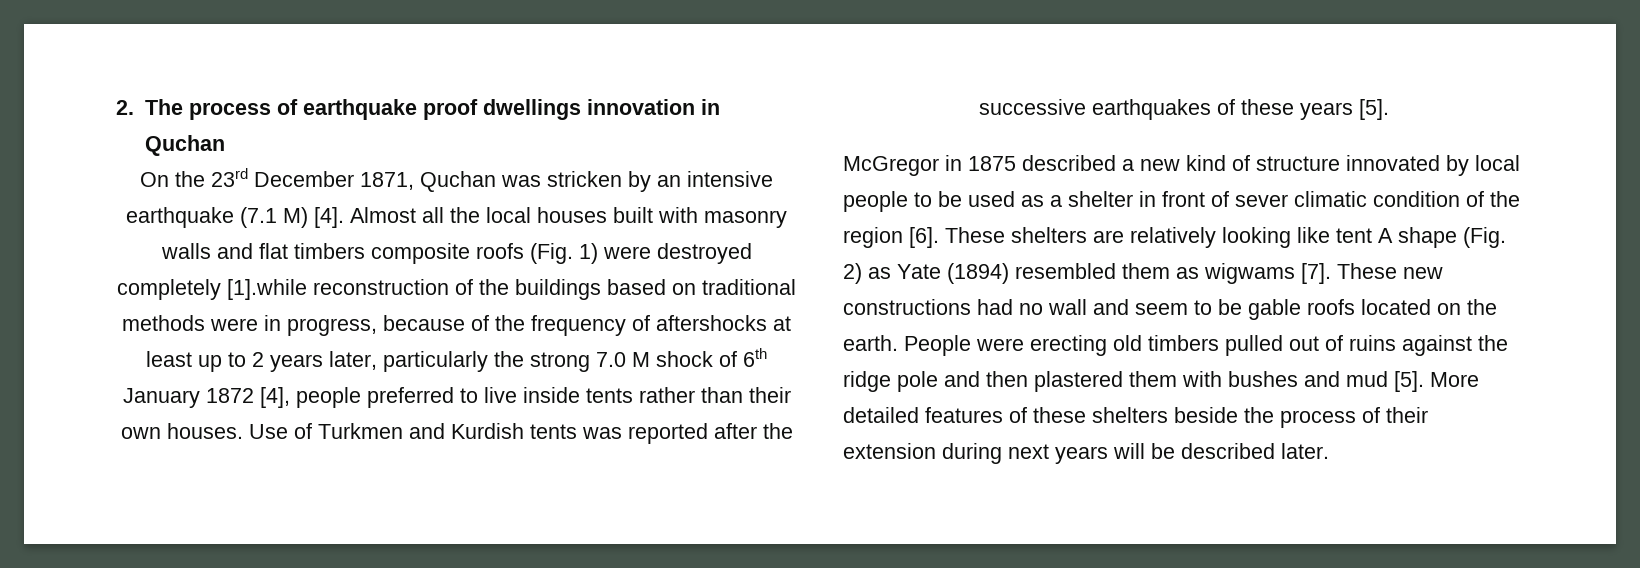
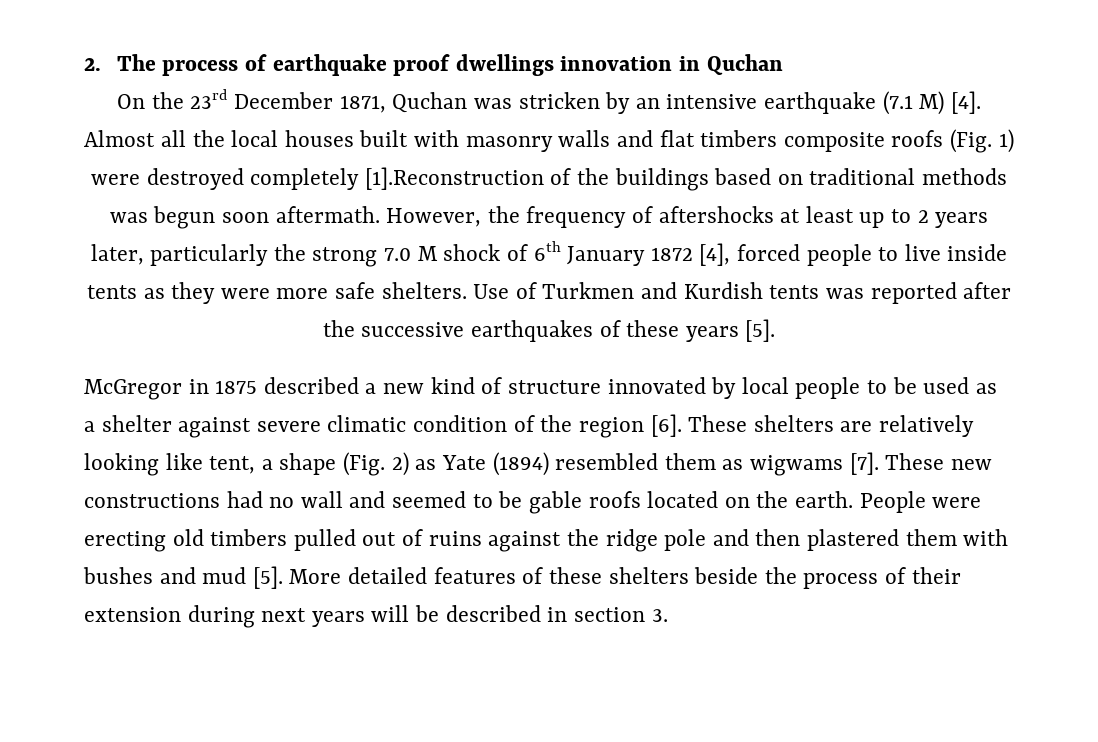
[227,279,449,300] [1].while reconstruction -> [364,167,544,190] [1].Reconstruction
[210,315,489,336] were in progress, because of -> [109,206,482,229] was begun soon aftermath. However,
[295,387,454,408] people preferred -> [736,244,872,266] forced people
[638,387,791,403] [120,423,243,439] rather than their own houses. -> [143,282,467,304] as they were more safe shelters.
[1139,191,1288,207] in front of sever -> [178,417,321,438] against severe
[1336,228,1393,243] tent A -> [209,456,273,474] tent, a
[1135,303,1188,315] seem -> [392,491,467,508] seemed
[1281,443,1329,459] later. -> [547,607,668,622] in section 3.

